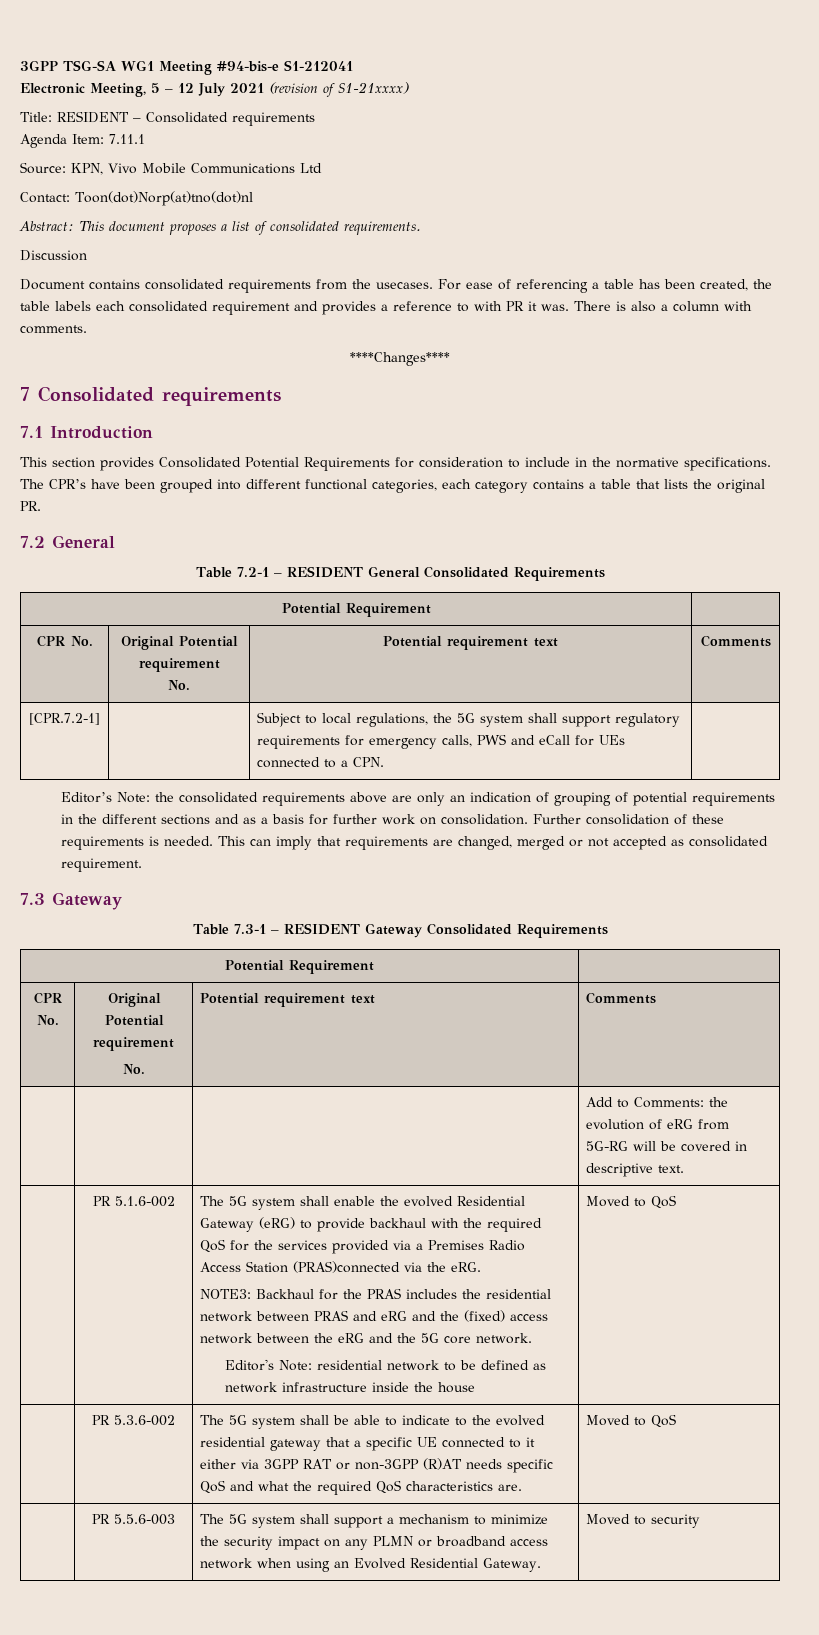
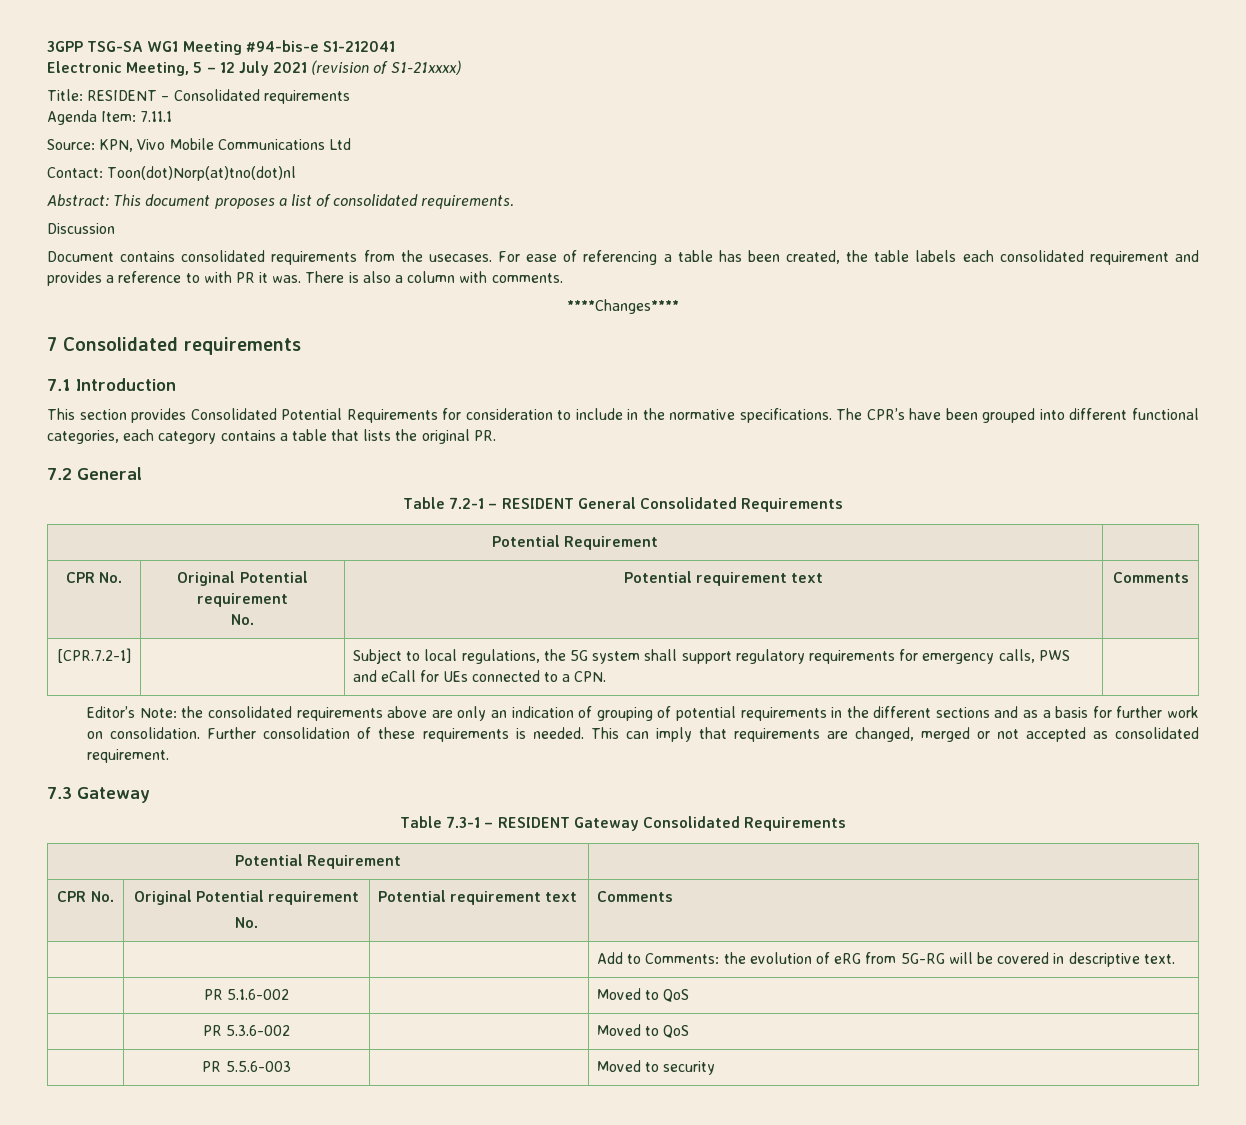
[200,1196,526,1210] [200,1217,543,1232] [200,1239,526,1254] [200,1261,482,1273] [200,1288,552,1300] [200,1310,549,1322] [200,1333,533,1344] [224,1359,546,1371] [224,1382,475,1393] The 5G system shall enable the evolved Residential Gateway (eRG) to provide backhaul with the required QoS for the services provided via a Premises Radio Access Station (PRAS)connected via the eRG. // NOTE3: Backhaul for the PRAS includes the residential network between PRAS and eRG and the (fixed) access network between the eRG and the 5G core network. // Editor's Note: residential network to be defined as network infrastructure inside the house -> (290, 994) none
[200,1415,546,1429] [200,1437,536,1451] [200,1458,554,1473] [200,1480,523,1495] The 5G system shall be able to indicate to the evolved residential gateway that a specific UE connected to it either via 3GPP RAT or non-3GPP (R)AT needs specific QoS and what the required QoS characteristics are. -> (291, 1030) none
[200,1514,549,1528] [200,1536,549,1550] [200,1558,542,1572] The 5G system shall support a mechanism to minimize the security impact on any PLMN or broadband access network when using an Evolved Residential Gateway. -> (291, 1066) none

